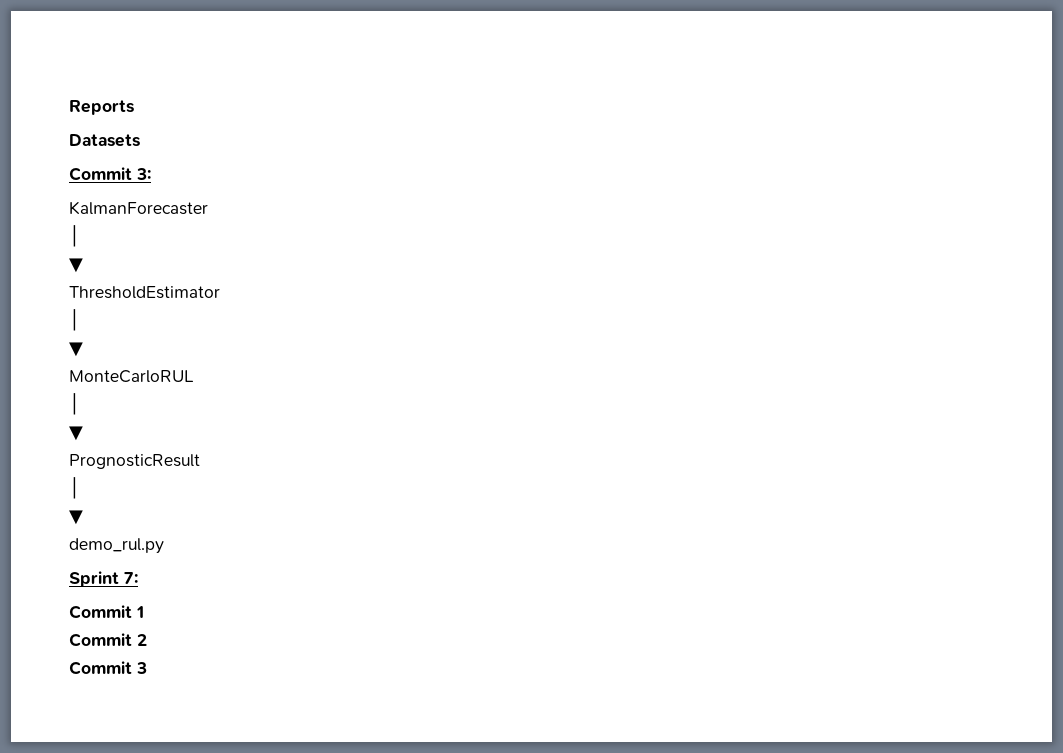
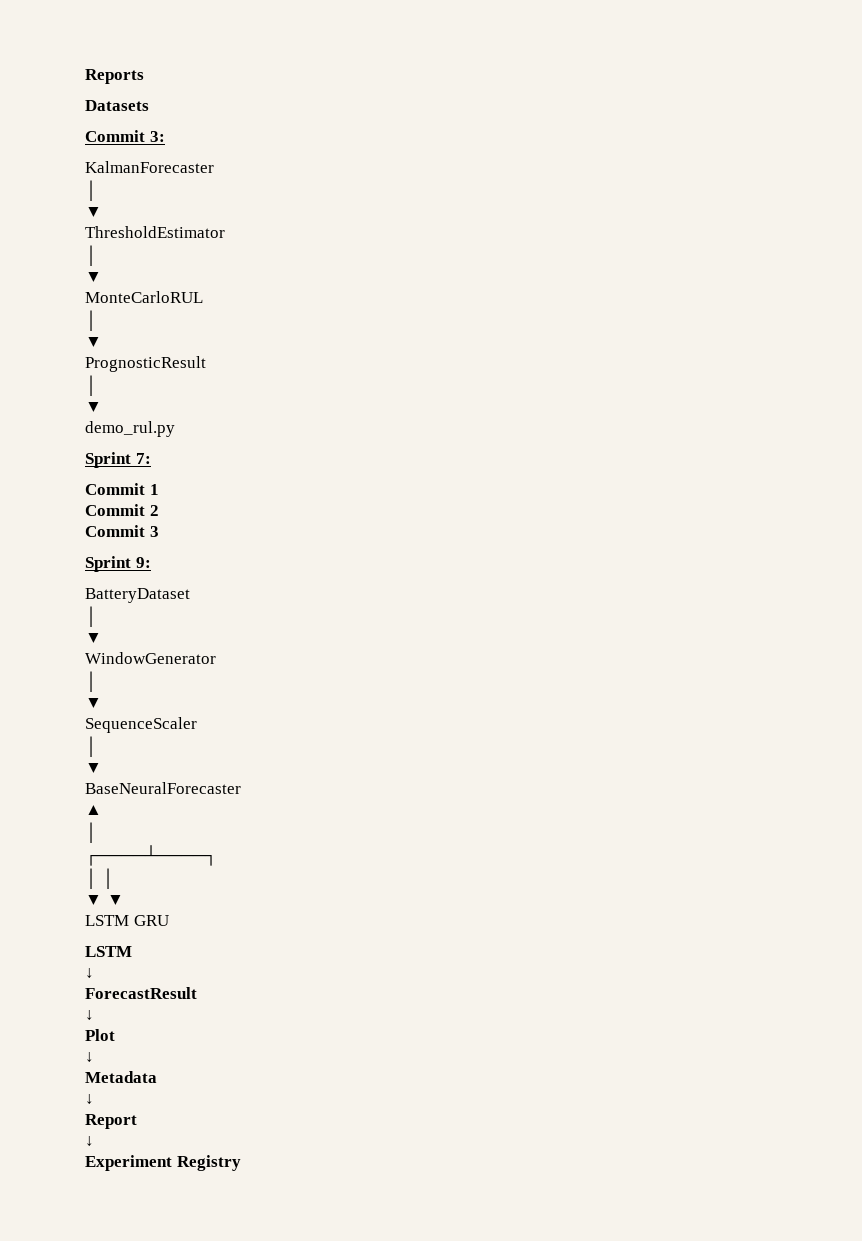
(147, 668) none -> [85,556,151,572] [85,588,190,603] [85,606,97,627] [85,633,102,643] [85,652,216,664] [85,671,97,692] [85,698,102,708] [85,717,197,733] [85,736,97,757] [85,763,102,773] [85,782,241,794] [85,805,102,815] [85,822,97,843] [85,845,217,866] [85,868,114,889] [85,895,124,905] [85,915,169,926] [85,946,132,957] [85,968,94,978] [85,987,197,999] [85,1010,94,1020] [85,1029,115,1041] [85,1052,94,1062] [85,1071,157,1083] [85,1094,94,1104] [85,1114,137,1129] [85,1136,94,1146] [85,1155,241,1171] // Sprint 9: // BatteryDataset // │ // ▼ // WindowGenerator // │ // ▼ // SequenceScaler // │ // ▼ // BaseNeuralForecaster // ▲ // │ // ┌────┴────┐ // │ │ // ▼ ▼ // LSTM GRU // LSTM // ↓ // ForecastResult // ↓ // Plot // ↓ // Metadata // ↓ // Report // ↓ // Experiment Registry

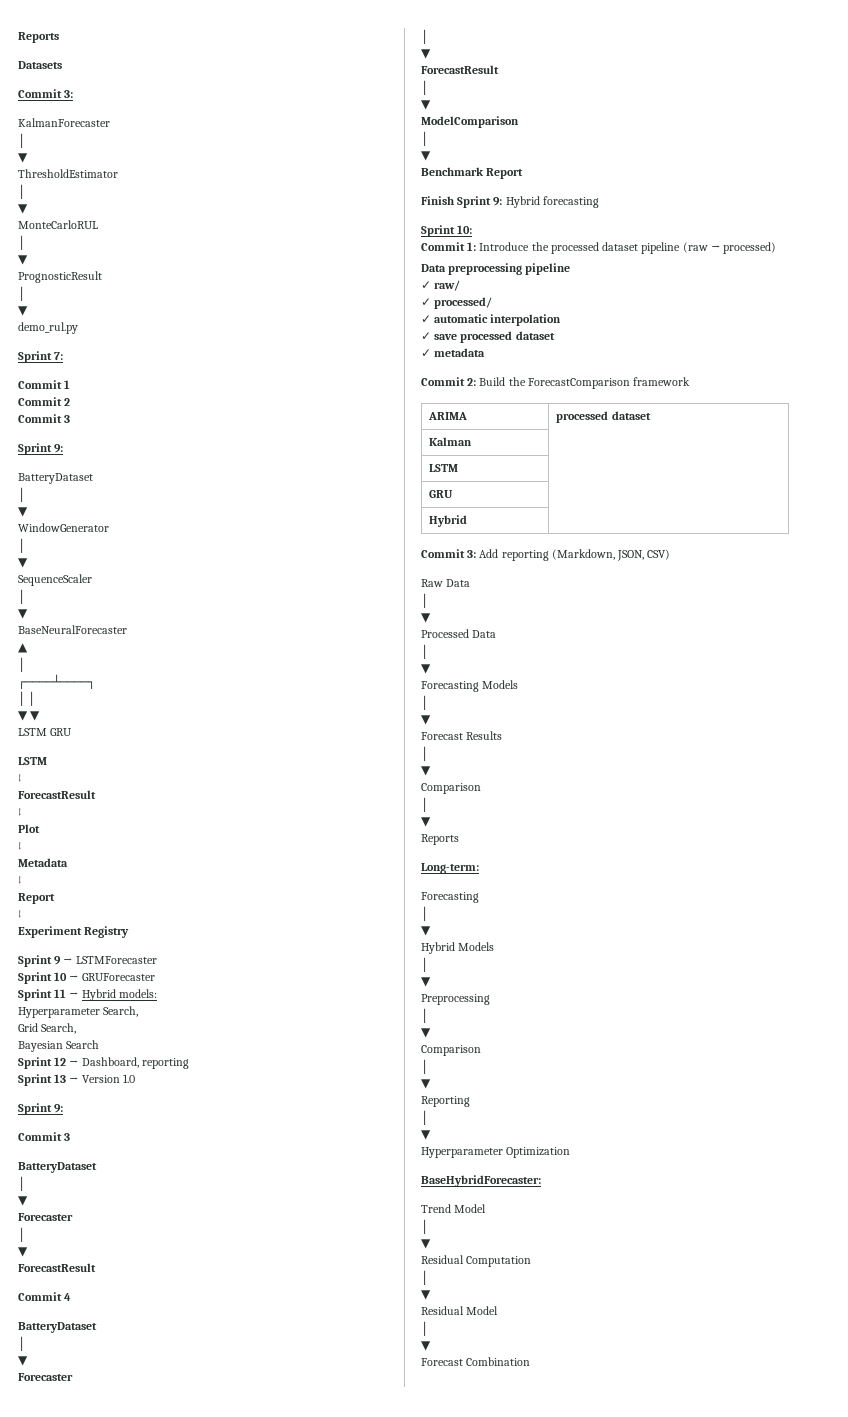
(241, 1163) none -> [18,955,157,967] [18,972,155,984] [18,989,157,1001] [18,1006,139,1018] [18,1023,77,1034] [18,1040,100,1052] [18,1057,189,1069] [18,1074,135,1086] [18,1103,64,1115] [18,1132,71,1141] [18,1162,97,1173] [18,1176,25,1191] [18,1196,28,1206] [18,1213,73,1221] [18,1227,25,1242] [18,1247,28,1257] [18,1263,96,1272] [18,1292,72,1301] [18,1322,97,1333] [18,1336,25,1351] [18,1356,28,1366] [18,1373,73,1381] [421,29,428,44] [421,49,431,59] [421,65,499,74] [421,80,428,95] [421,100,431,110] [421,116,519,128] [421,131,428,146] [421,151,431,161] [421,167,524,179] [421,196,599,208] [421,225,473,237] [421,242,777,254] [421,263,571,275] [421,280,461,291] [421,297,493,309] [421,314,562,326] [421,331,555,343] [421,348,486,357] [421,377,691,389] [428,412,468,420] [556,411,651,423] [429,437,473,446] [429,464,459,472] [429,490,454,498] [429,515,468,527] [421,549,671,561] [421,579,471,587] [421,593,428,608] [421,613,431,623] [421,629,497,638] [421,644,428,659] [421,664,431,674] [421,680,519,692] [421,695,428,710] [421,715,431,725] [421,731,503,740] [421,746,428,761] [421,766,431,776] [421,783,481,794] [421,797,428,812] [421,817,431,827] [421,834,459,845] [421,863,479,874] [421,892,479,903] [421,906,428,921] [421,926,431,936] [421,942,495,954] [421,957,428,972] [421,977,431,987] [421,994,490,1005] [421,1008,428,1023] [421,1028,431,1038] [421,1045,481,1056] [421,1059,428,1074] [421,1079,431,1089] [421,1096,470,1107] [421,1110,428,1125] [421,1130,431,1140] [421,1147,571,1158] [421,1175,541,1187] [421,1204,487,1213] [421,1219,428,1234] [421,1239,431,1249] [421,1255,532,1267] [421,1270,428,1285] [421,1290,431,1300] [421,1306,499,1315] [421,1321,428,1336] [421,1341,431,1351] [421,1357,531,1366] // Sprint 9 → LSTMForecaster // Sprint 10 → GRUForecaster // Sprint 11 → Hybrid models: // Hyperparameter Search, // Grid Search, // Bayesian Search // Sprint 12 → Dashboard, reporting // Sprint 13 → Version 1.0 // Sprint 9: // Commit 3 // BatteryDataset // │ // ▼ // Forecaster // │ // ▼ // ForecastResult // Commit 4 // BatteryDataset // │ // ▼ // Forecaster // │ // ▼ // ForecastResult // │ // ▼ // ModelComparison // │ // ▼ // Benchmark Report // Finish Sprint 9: Hybrid forecasting // Sprint 10: // Commit 1: Introduce the processed dataset pipeline (raw → processed) // Data preprocessing pipeline // ✓ raw/ // ✓ processed/ // ✓ automatic interpolation // ✓ save processed dataset // ✓ metadata // Commit 2: Build the ForecastComparison framework // ARIMA | processed dataset // Kalman | // LSTM | // GRU | // Hybrid | // Commit 3: Add reporting (Markdown, JSON, CSV) // Raw Data // │ // ▼ // Processed Data // │ // ▼ // Forecasting Models // │ // ▼ // Forecast Results // │ // ▼ // Comparison // │ // ▼ // Reports // Long-term: // Forecasting // │ // ▼ // Hybrid Models // │ // ▼ // Preprocessing // │ // ▼ // Comparison // │ // ▼ // Reporting // │ // ▼ // Hyperparameter Optimization // BaseHybridForecaster: // Trend Model // │ // ▼ // Residual Computation // │ // ▼ // Residual Model // │ // ▼ // Forecast Combination

